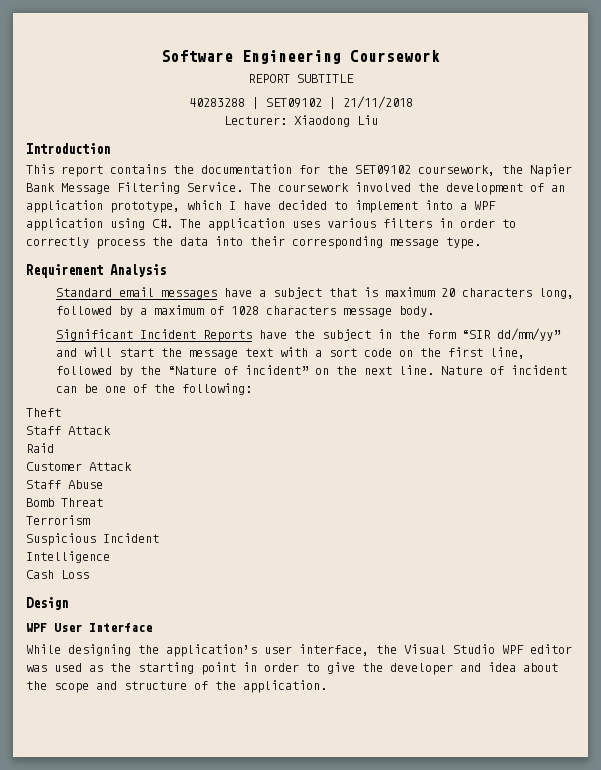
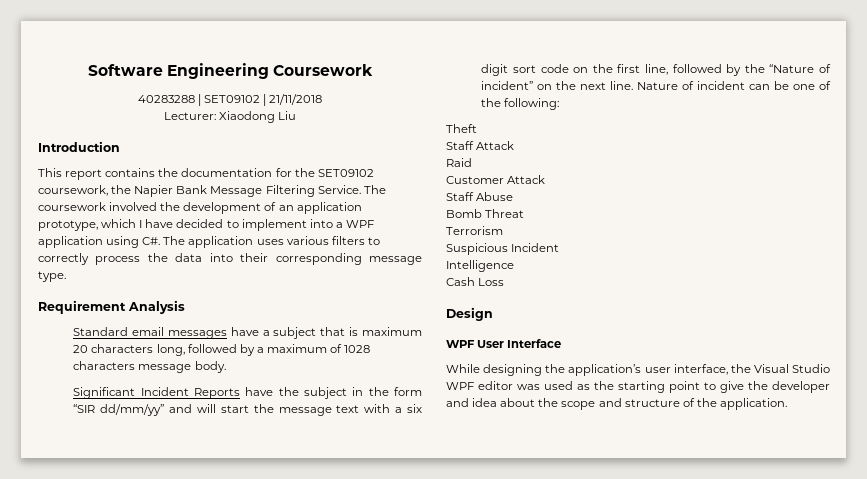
[248,74,354,83] // REPORT SUBTITLE -> (374, 70) none
[439,218,495,228] in order -> (365, 240) none
(323, 353) none -> [407,404,422,413] [481,64,509,76] six digit
[243,662,299,672] in order -> (700, 387) none

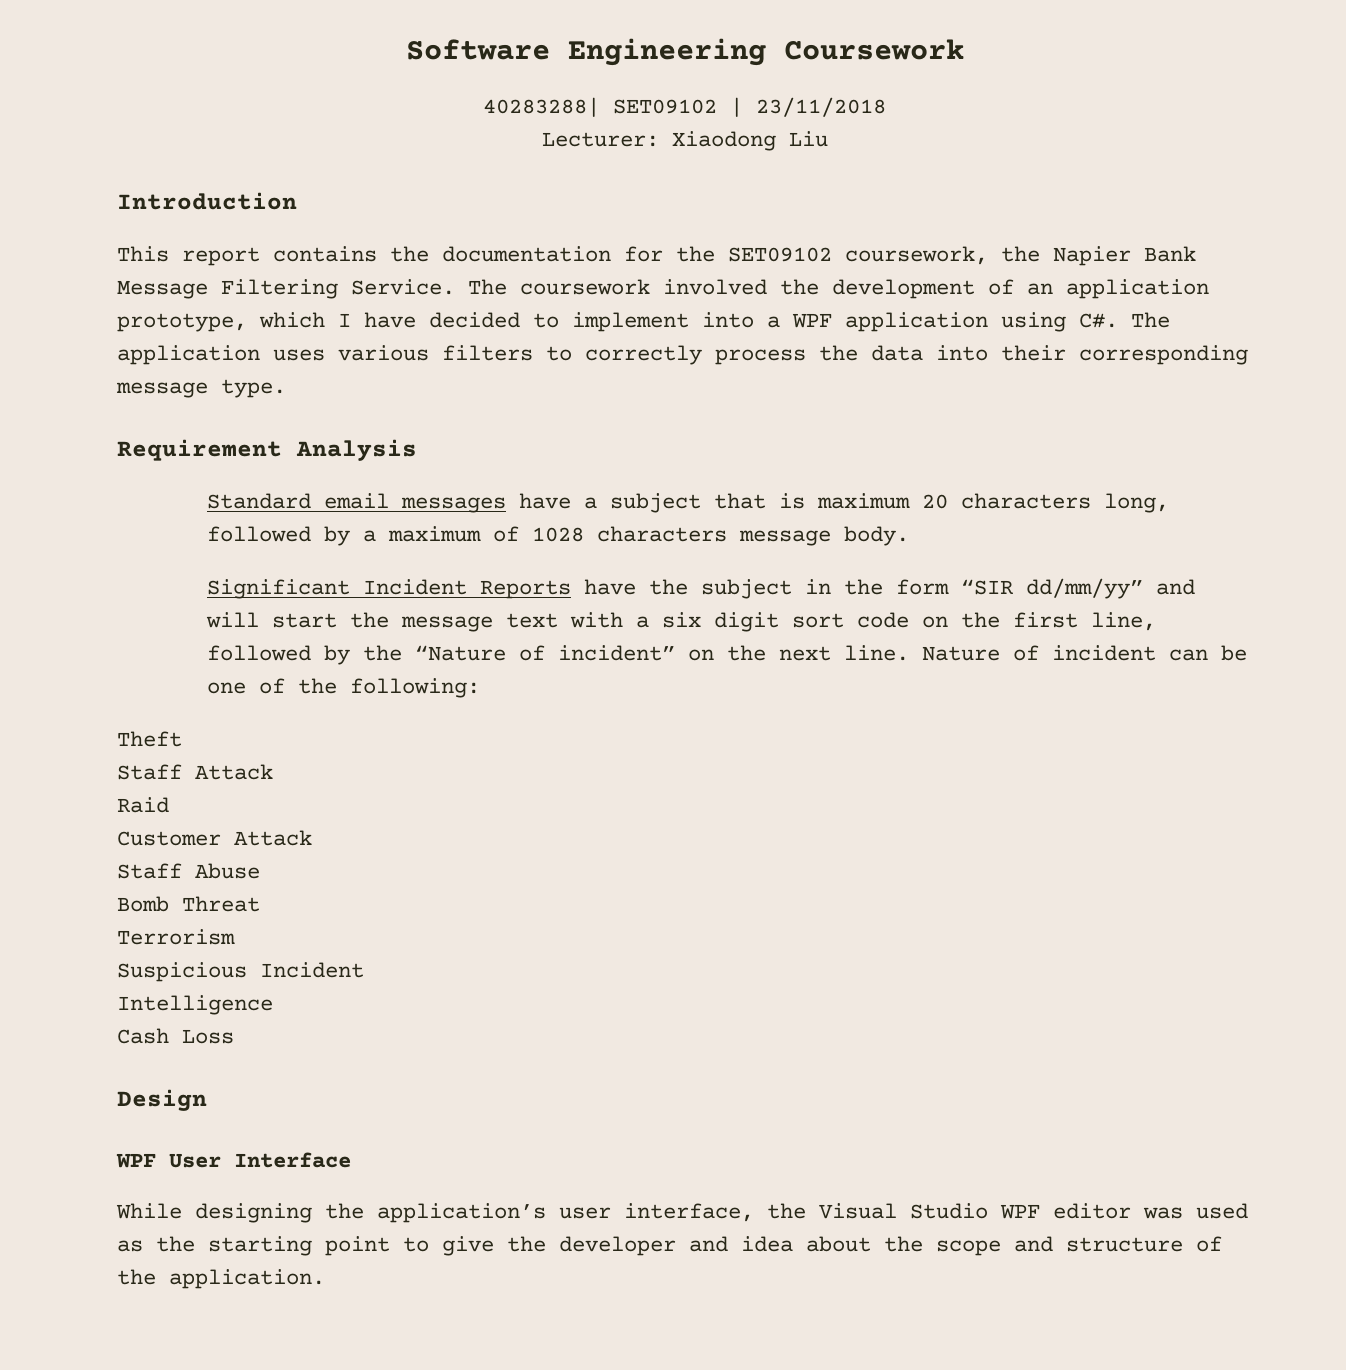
[137,94,201,106] 40283288 | -> [483,97,600,117] 40283288|
[269,94,323,105] 21/11/2018 -> [756,97,886,117] 23/11/2018

